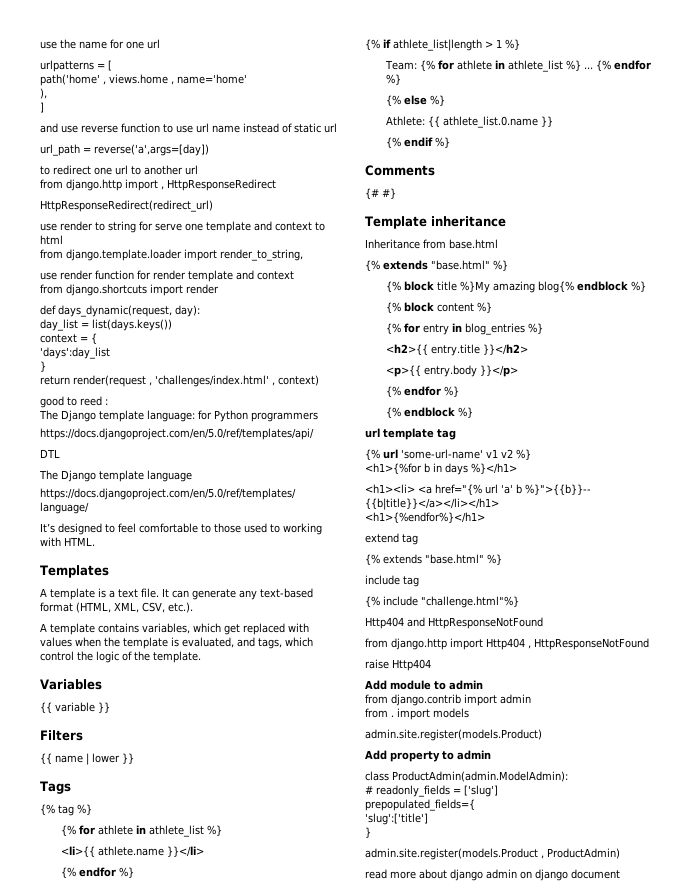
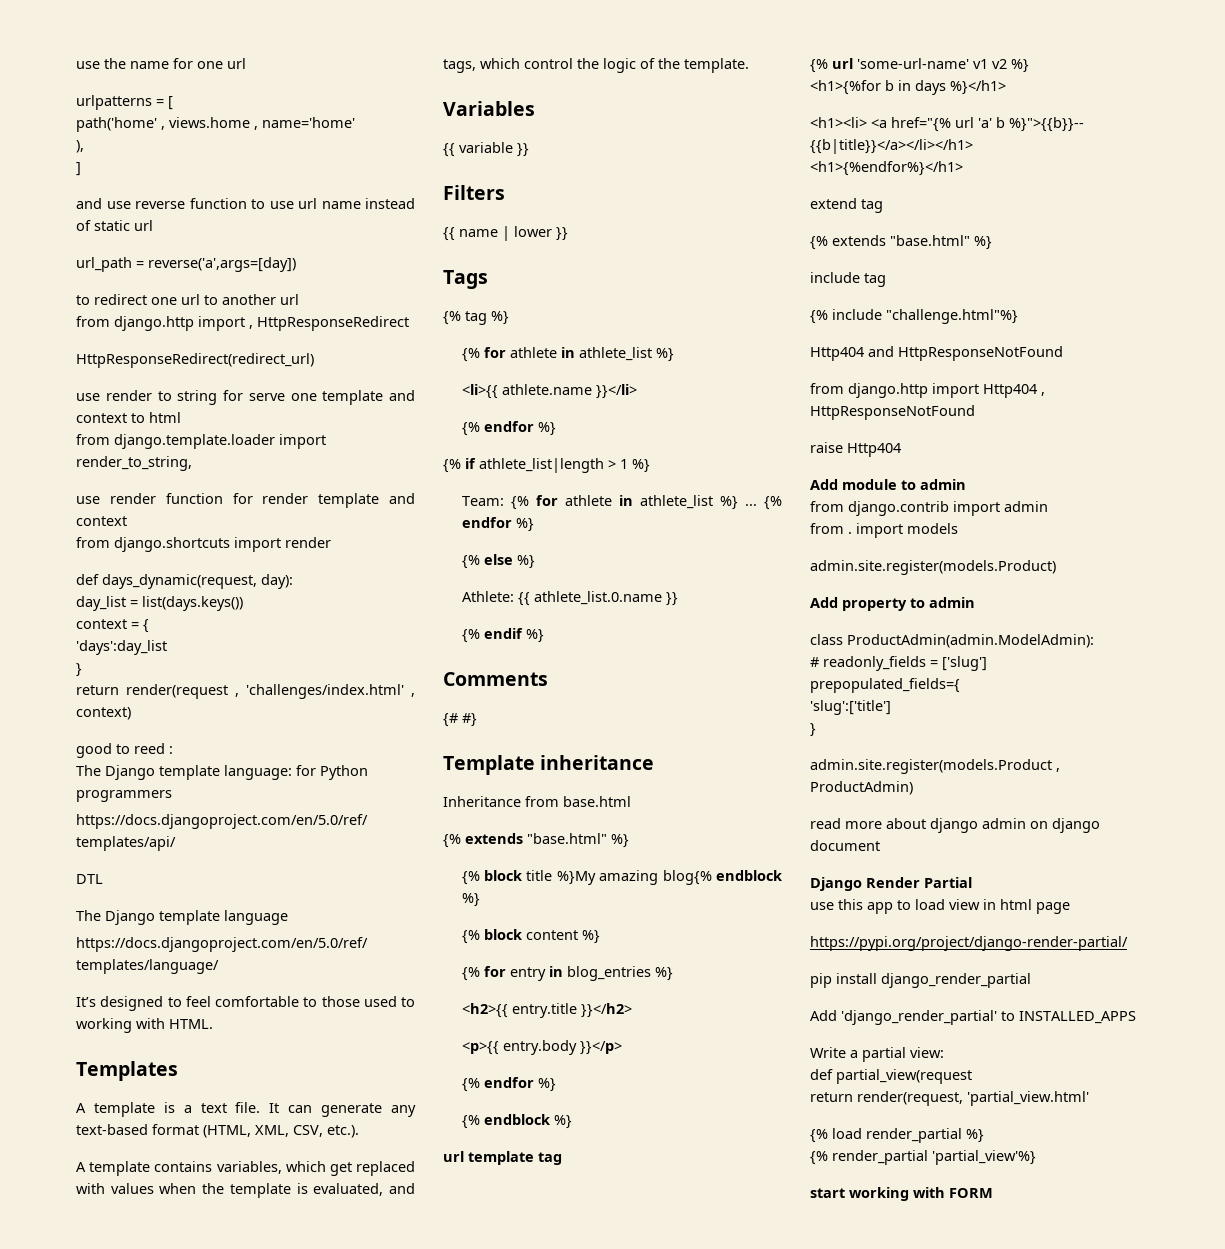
(620, 874) none -> [810,877,972,891] [810,899,1070,914] [810,936,1128,951] [810,973,1031,988] [810,1010,1136,1025] [810,1047,944,1062] [810,1069,972,1084] [810,1091,1089,1106] [810,1128,984,1143] [810,1150,1036,1165] [810,1187,993,1201] // Django Render Partial // use this app to load view in html page // https://pypi.org/project/django-render-partial/ // pip install django_render_partial // Add 'django_render_partial' to INSTALLED_APPS // Write a partial view: // def partial_view(request // return render(request, 'partial_view.html' // {% load render_partial %} // {% render_partial 'partial_view'%} // start working with FORM

